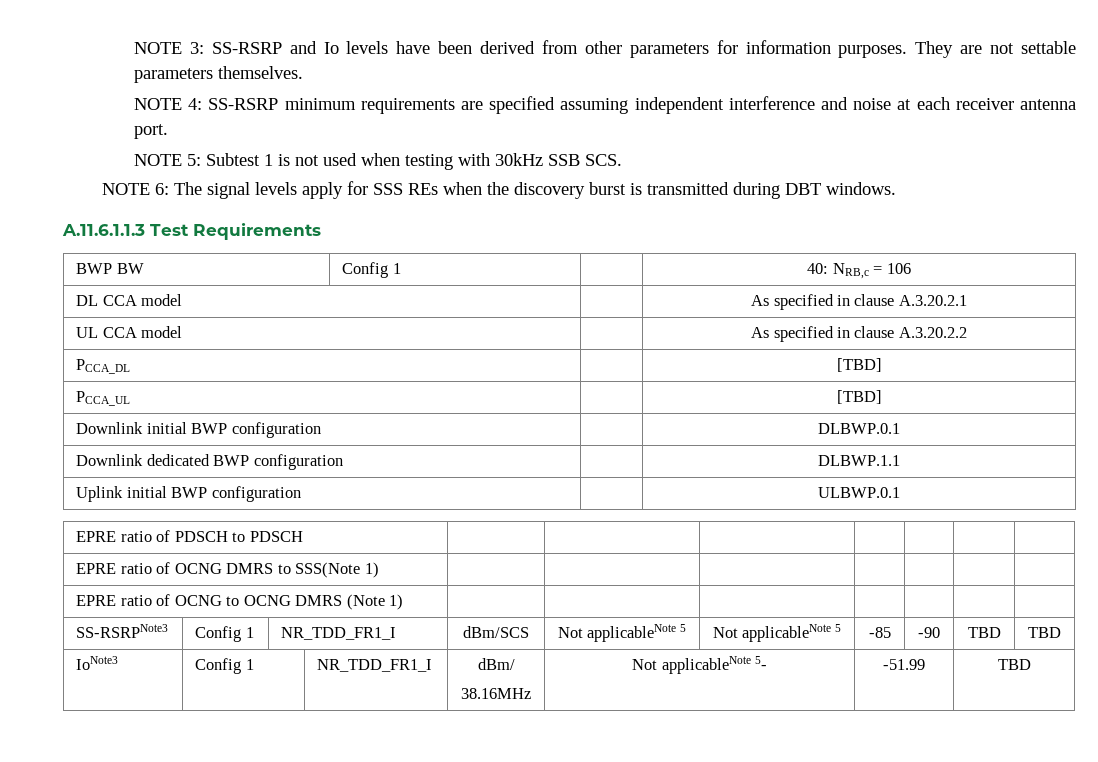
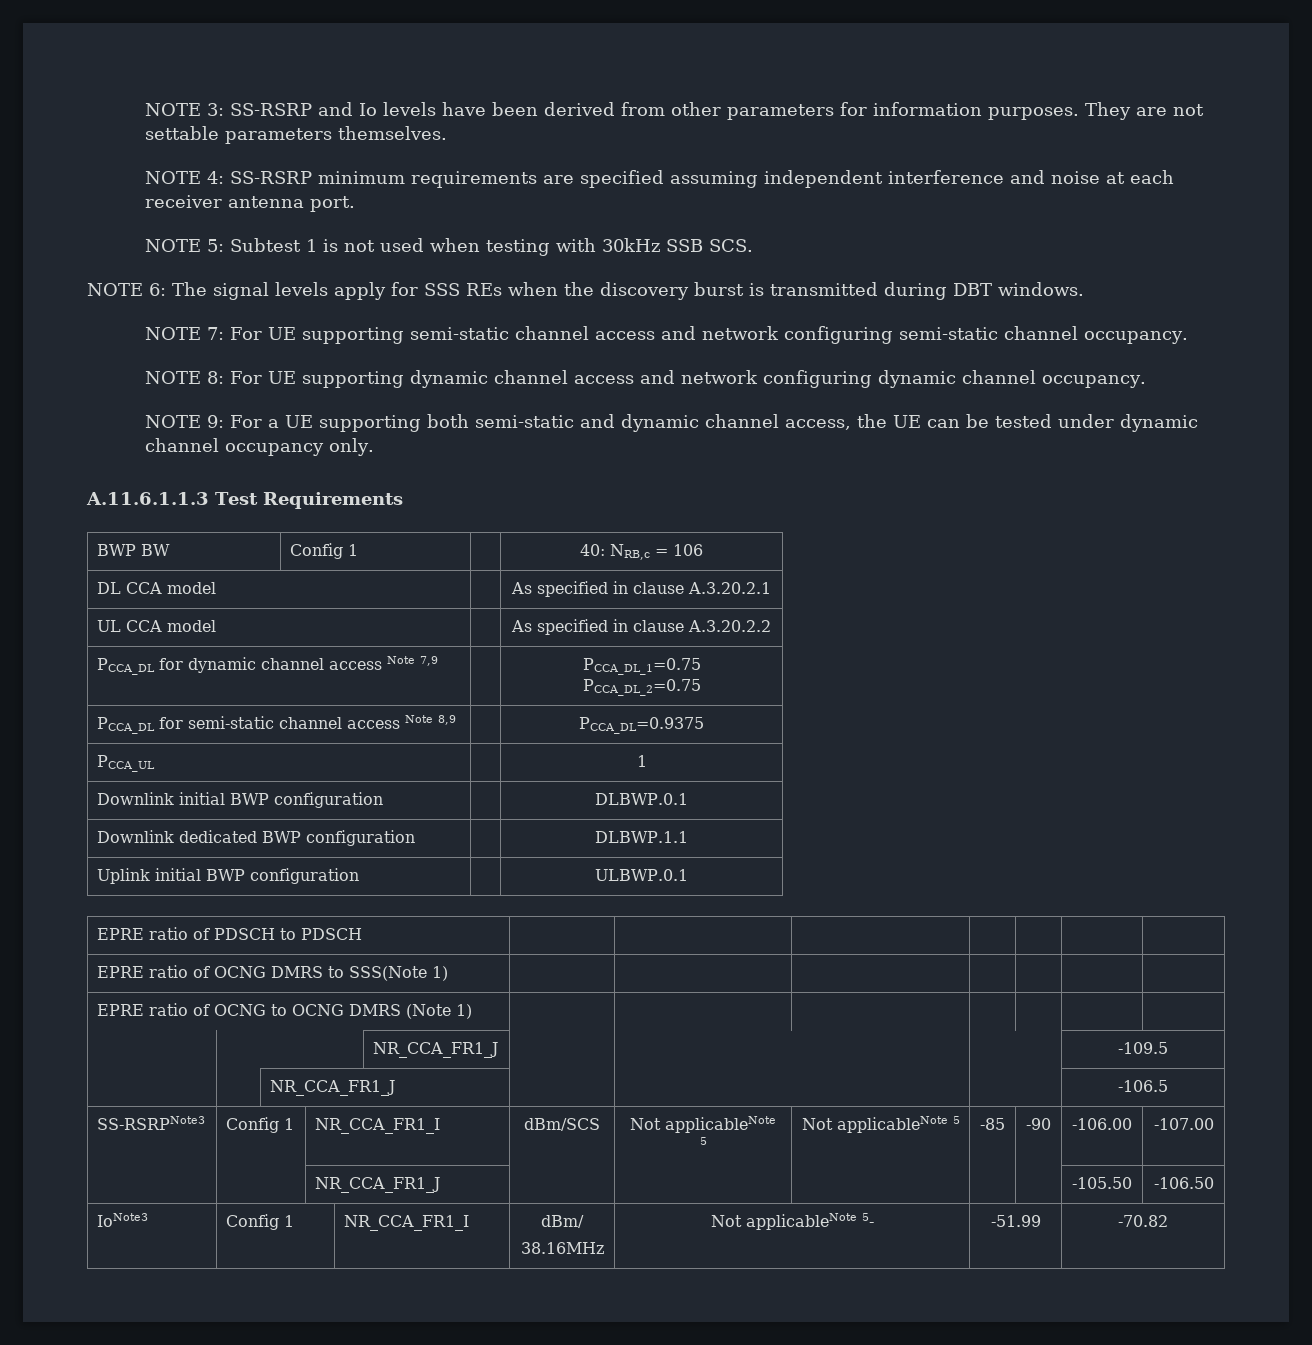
(896, 188) none -> [144,326,1188,344] [144,370,1146,388] [144,414,1198,432] [144,438,374,456] // NOTE 7: For UE supporting semi-static channel access and network configuring semi-static channel occupancy. // NOTE 8: For UE supporting dynamic channel access and network configuring dynamic channel occupancy. // NOTE 9: For a UE supporting both semi-static and dynamic channel access, the UE can be tested under dynamic channel occupancy only.
[836,358,882,372] | | [TBD] -> [159,656,439,673] [582,658,701,675] [582,679,701,696] [97,715,457,734] [579,717,704,734] for dynamic channel access Note 7,9 | | PCCA_DL_1=0.75 // PCCA_DL_2=0.75 // PCCA_DL for semi-static channel access Note 8,9 | | PCCA_DL=0.9375
[836,390,882,404] [TBD] -> [636,755,647,767] 1
(403, 602) none -> [373,1042,499,1058] [1118,1042,1168,1054] [270,1080,396,1096] [1118,1080,1168,1092] // | | NR_CCA_FR1_J | | | | -109.5 // | | NR_CCA_FR1_J | | | | -106.5
[281,627,397,640] NR_TDD_FR1_I -> [315,1118,441,1134] NR_CCA_FR1_I
[967,627,1001,638] [1028,627,1061,638] TBD | TBD -> [1072,1118,1132,1130] [1153,1118,1214,1130] [315,1177,441,1193] [1072,1177,1132,1189] [1153,1177,1214,1189] -106.00 | -107.00 // | | NR_CCA_FR1_J | | | | | | -105.50 | -106.50
[317,659,433,672] NR_TDD_FR1_I -> [344,1215,470,1231] NR_CCA_FR1_I
[997,659,1031,670] TBD -> [1118,1215,1168,1227] -70.82

